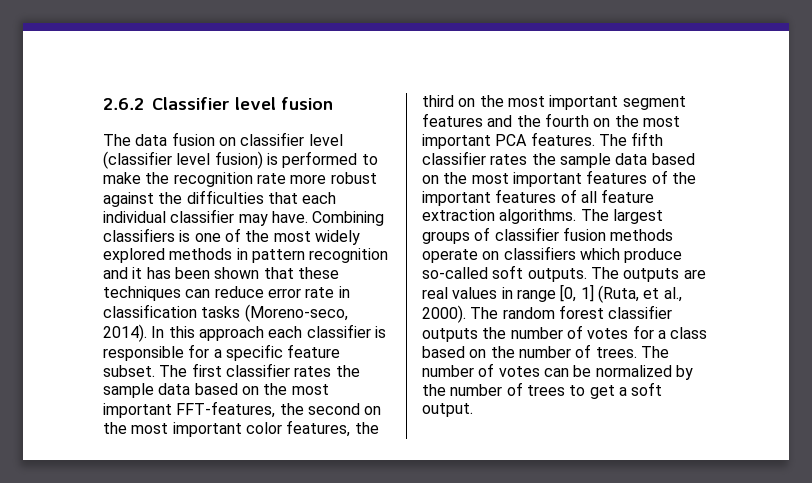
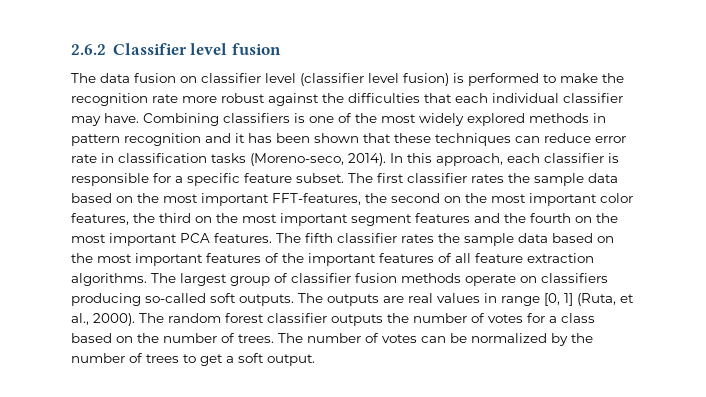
[198,326,264,341] approach -> [436,153,503,166] approach,
[422,231,470,244] groups -> [230,276,270,286] group
[579,248,683,263] which produce -> [71,293,141,306] producing

